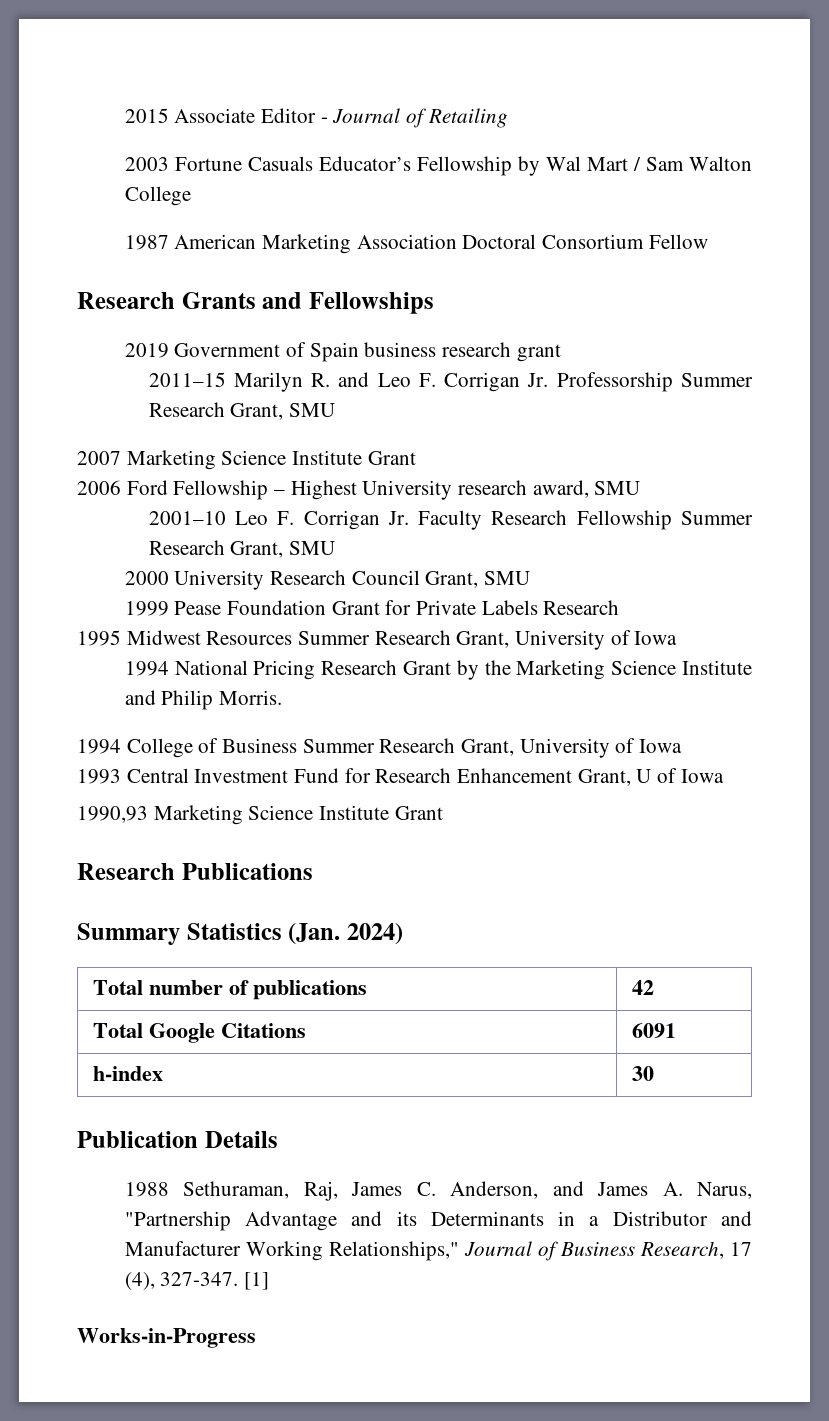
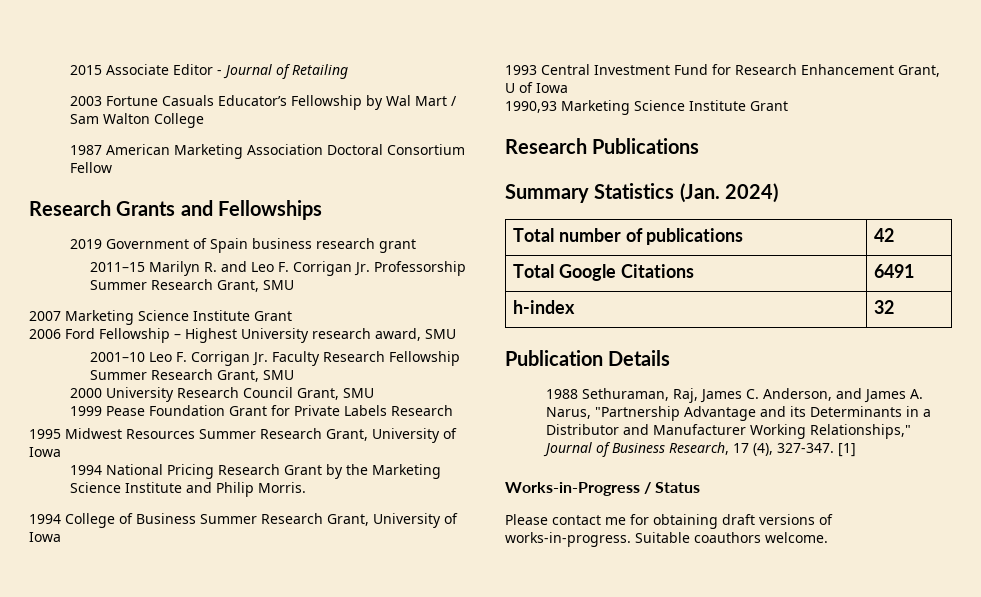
[631,1023,676,1038] 6091 -> [874,264,915,278] 6491
[631,1066,654,1081] 30 -> [874,300,895,314] 32
(256, 1338) none -> [644,482,701,494] [505,514,833,529] [505,532,828,547] / Status // Please contact me for obtaining draft versions of works-in-progress. Suitable coauthors welcome.

